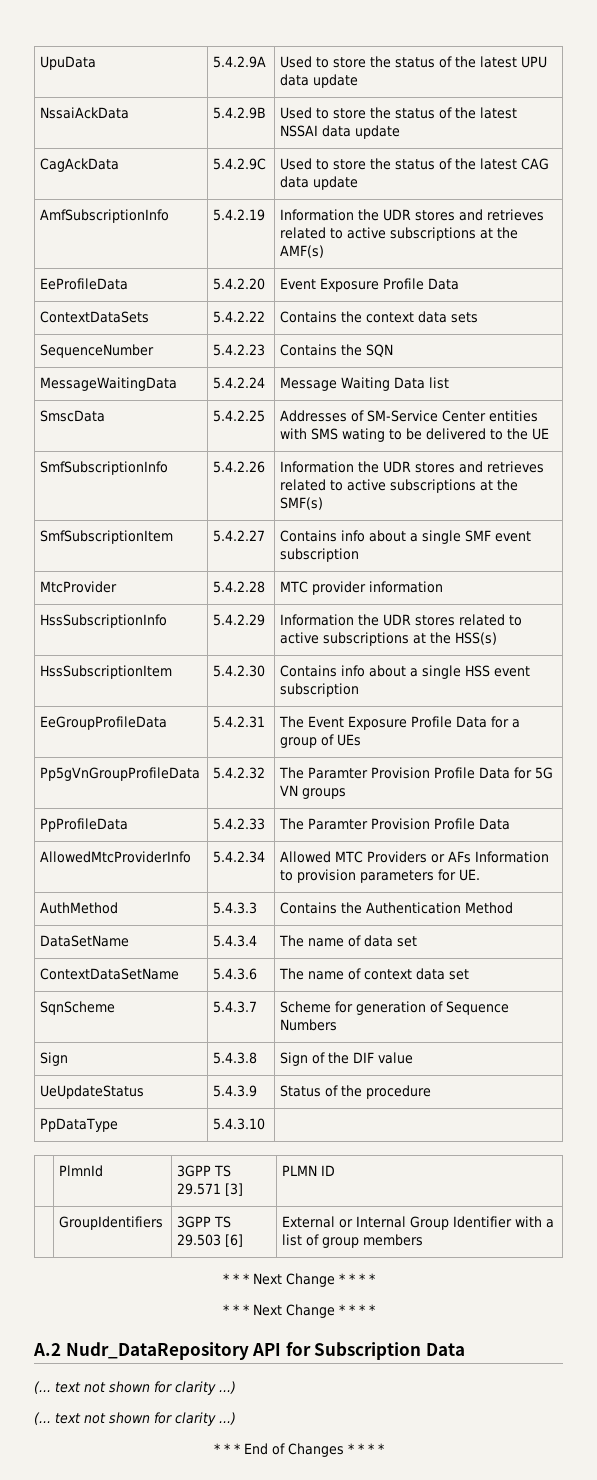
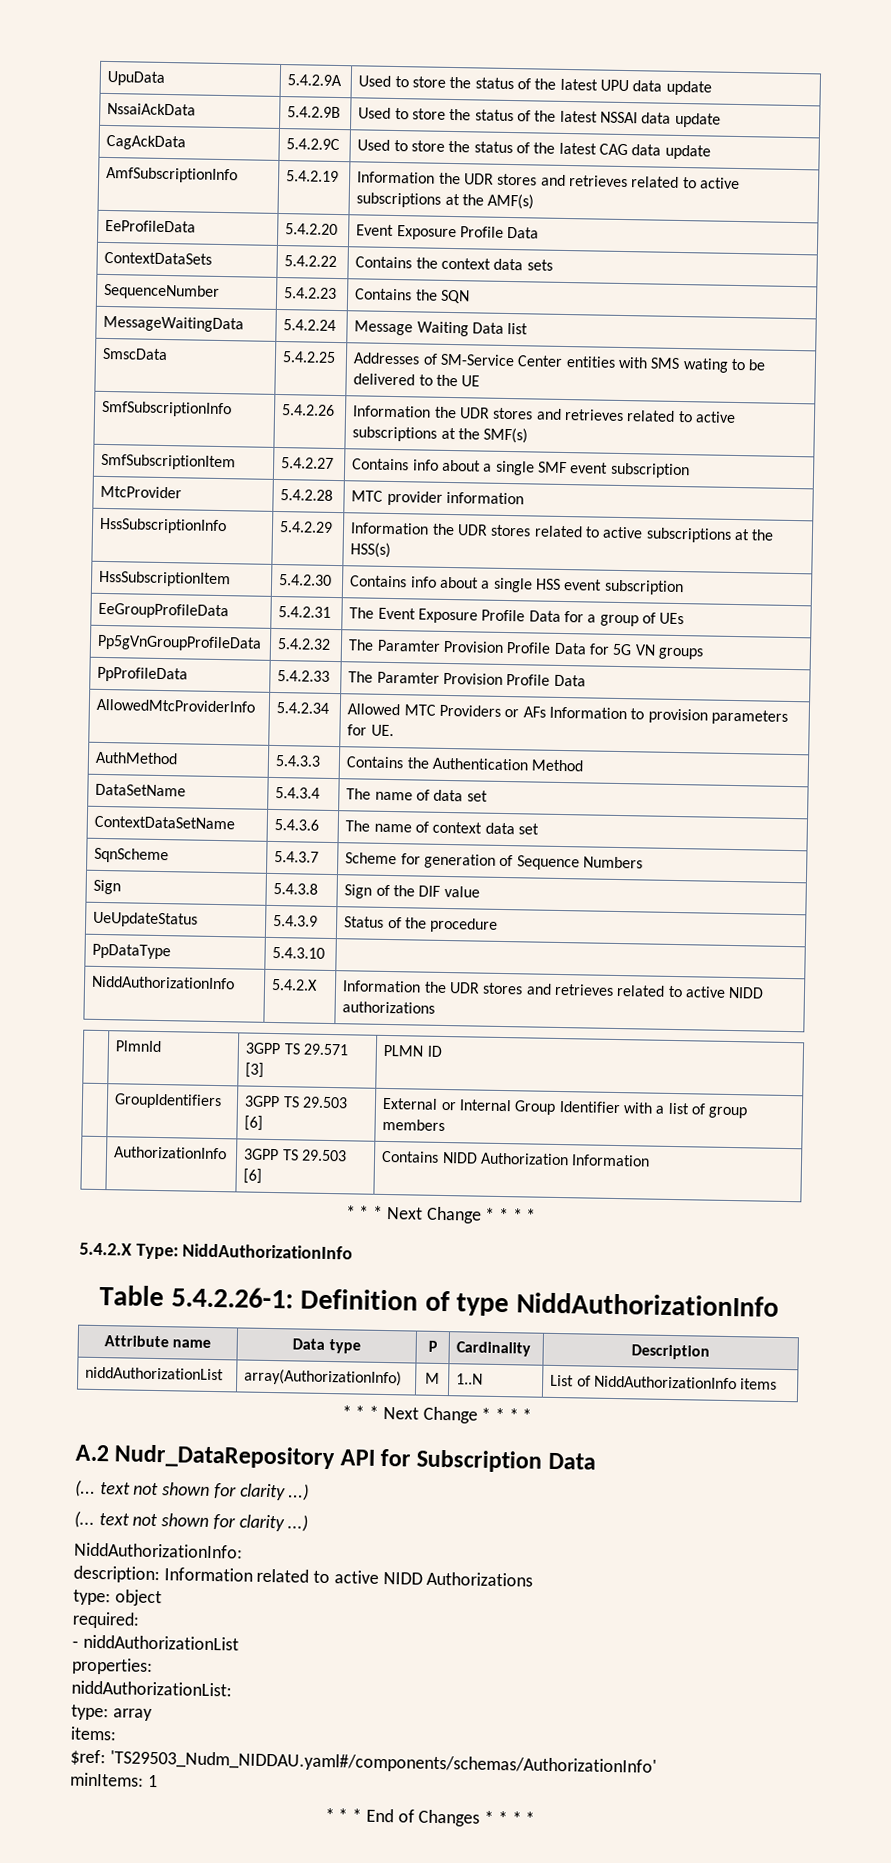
(266, 1124) none -> [91,975,236,990] [271,978,319,991] [342,980,765,999] [342,1001,436,1014] // NiddAuthorizationInfo | 5.4.2.X | Information the UDR stores and retrieves related to active NIDD authorizations
[222,1273,375,1287] // * * * Next Change * * * * -> [114,1146,228,1160] [243,1148,348,1162] [243,1168,263,1184] [381,1150,651,1167] [344,1205,537,1224] [79,1242,354,1260] [99,1285,779,1317] [103,1335,212,1348] [292,1338,361,1354] [427,1340,438,1352] [456,1341,532,1357] [631,1344,710,1360] [85,1366,225,1381] [244,1368,403,1387] [425,1372,440,1384] [456,1373,484,1385] [550,1374,778,1390] // | AuthorizationInfo | 3GPP TS 29.503 [6] | Contains NIDD Authorization Information // * * * Next Change * * * * // 5.4.2.X Type: NiddAuthorizationInfo // Table 5.4.2.26-1: Definition of type NiddAuthorizationInfo // Attribute name | Data type | P | Cardinality | Description // niddAuthorizationList | array(AuthorizationInfo) | M | 1..N | List of NiddAuthorizationInfo items
(236, 1418) none -> [74,1542,243,1559] [73,1565,534,1587] [73,1589,162,1607] [72,1611,140,1629] [72,1634,239,1651] [71,1657,153,1675] [71,1680,232,1697] [71,1704,153,1722] [70,1726,117,1741] [70,1749,657,1776] [70,1772,158,1788] // NiddAuthorizationInfo: // description: Information related to active NIDD Authorizations // type: object // required: // - niddAuthorizationList // properties: // niddAuthorizationList: // type: array // items: // $ref: 'TS29503_Nudm_NIDDAU.yaml#/components/schemas/AuthorizationInfo' // minItems: 1

